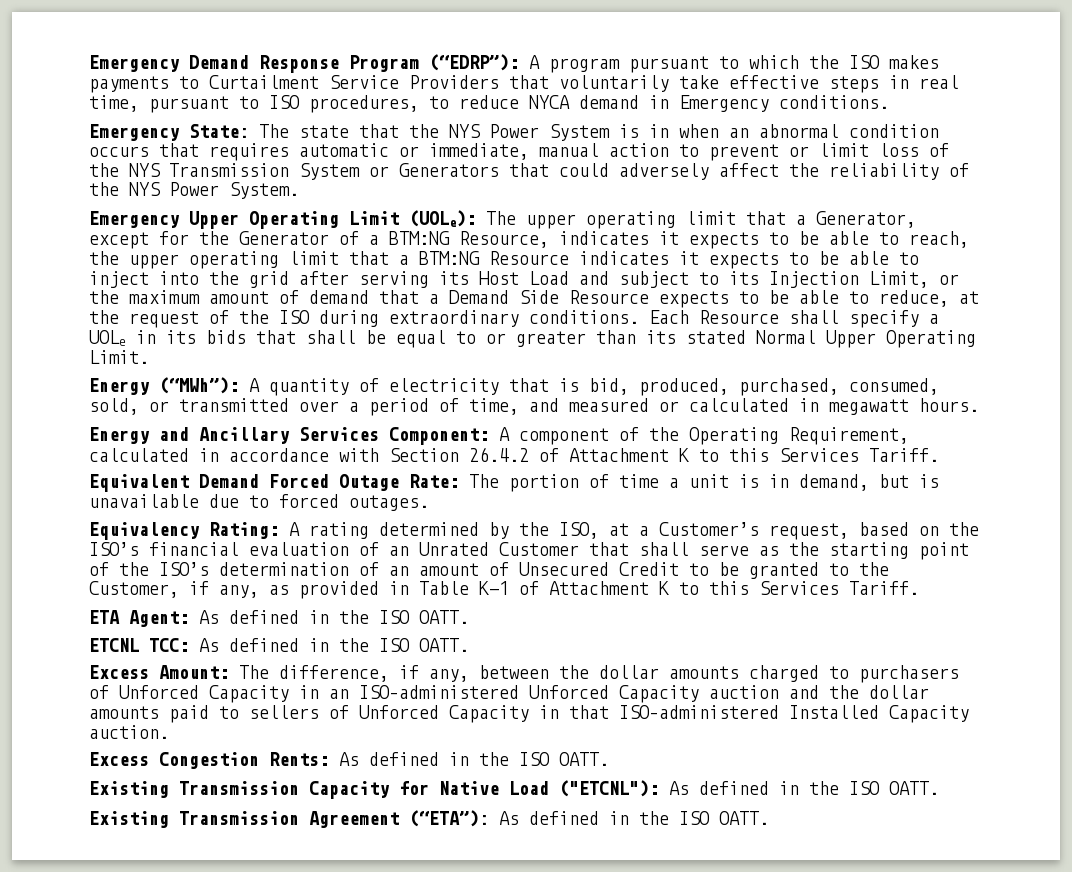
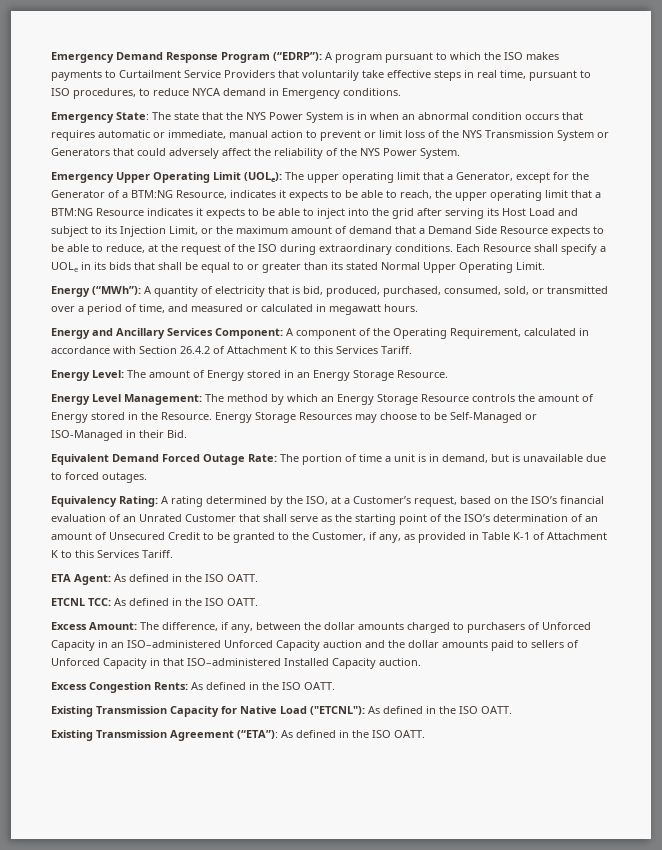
(939, 455) none -> [51,370,448,381] [51,394,594,405] [51,412,537,423] [51,430,187,441] // Energy Level: The amount of Energy stored in an Energy Storage Resource. // Energy Level Management: The method by which an Energy Storage Resource controls the amount of Energy stored in the Resource. Energy Storage Resources may choose to be Self-Managed or ISO-Managed in their Bid.

